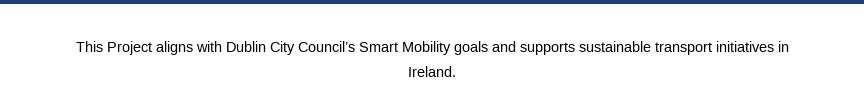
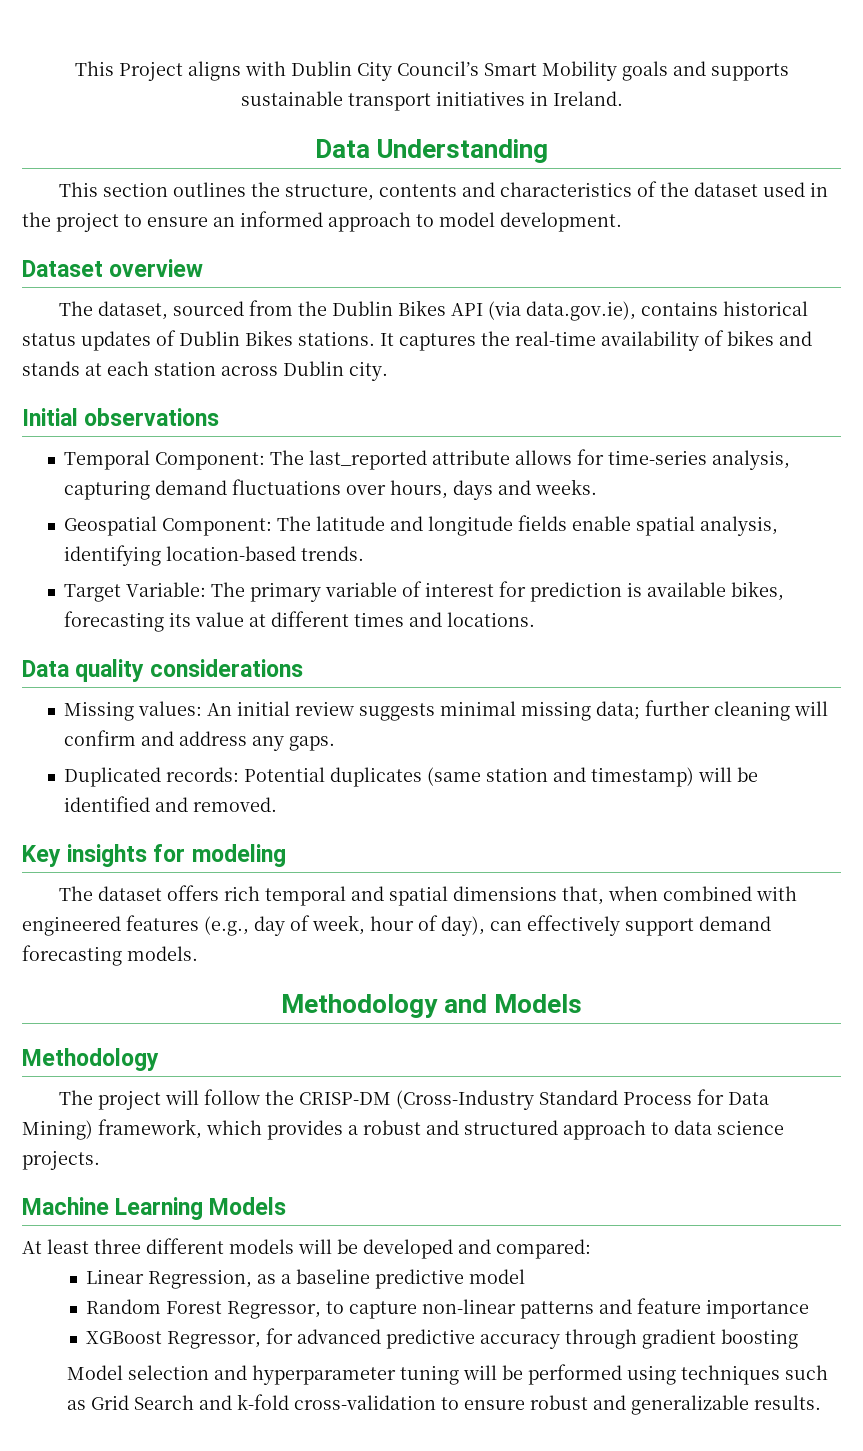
(456, 71) none -> [314,139,549,163] [59,181,829,201] [22,211,622,232] [22,259,204,277] [59,300,809,321] [22,330,812,351] [22,361,388,381] [22,408,220,426] [64,449,791,470] [64,479,598,500] [64,515,779,536] [64,545,365,566] [64,581,785,602] [64,611,536,632] [22,659,304,682] [64,700,829,721] [64,730,336,751] [64,767,759,787] [64,796,278,812] [22,844,286,867] [59,885,798,906] [22,915,771,936] [22,945,198,966] [280,994,583,1018] [22,1048,159,1071] [59,1089,770,1110] [22,1119,784,1140] [22,1150,100,1170] [22,1197,287,1220] [22,1238,591,1259] [86,1269,526,1289] [86,1298,810,1319] [86,1328,799,1349] [66,1364,828,1385] [66,1394,821,1415] // Data Understanding // This section outlines the structure, contents and characteristics of the dataset used in the project to ensure an informed approach to model development. // Dataset overview // The dataset, sourced from the Dublin Bikes API (via data.gov.ie), contains historical status updates of Dublin Bikes stations. It captures the real-time availability of bikes and stands at each station across Dublin city. // Initial observations // Temporal Component: The last_reported attribute allows for time-series analysis, capturing demand fluctuations over hours, days and weeks. // Geospatial Component: The latitude and longitude fields enable spatial analysis, identifying location-based trends. // Target Variable: The primary variable of interest for prediction is available bikes, forecasting its value at different times and locations. // Data quality considerations // Missing values: An initial review suggests minimal missing data; further cleaning will confirm and address any gaps. // Duplicated records: Potential duplicates (same station and timestamp) will be identified and removed. // Key insights for modeling // The dataset offers rich temporal and spatial dimensions that, when combined with engineered features (e.g., day of week, hour of day), can effectively support demand forecasting models. // Methodology and Models // Methodology // The project will follow the CRISP-DM (Cross-Industry Standard Process for Data Mining) framework, which provides a robust and structured approach to data science projects. // Machine Learning Models // At least three different models will be developed and compared: // Linear Regression, as a baseline predictive model // Random Forest Regressor, to capture non-linear patterns and feature importance // XGBoost Regressor, for advanced predictive accuracy through gradient boosting // Model selection and hyperparameter tuning will be performed using techniques such as Grid Search and k-fold cross-validation to ensure robust and generalizable results.

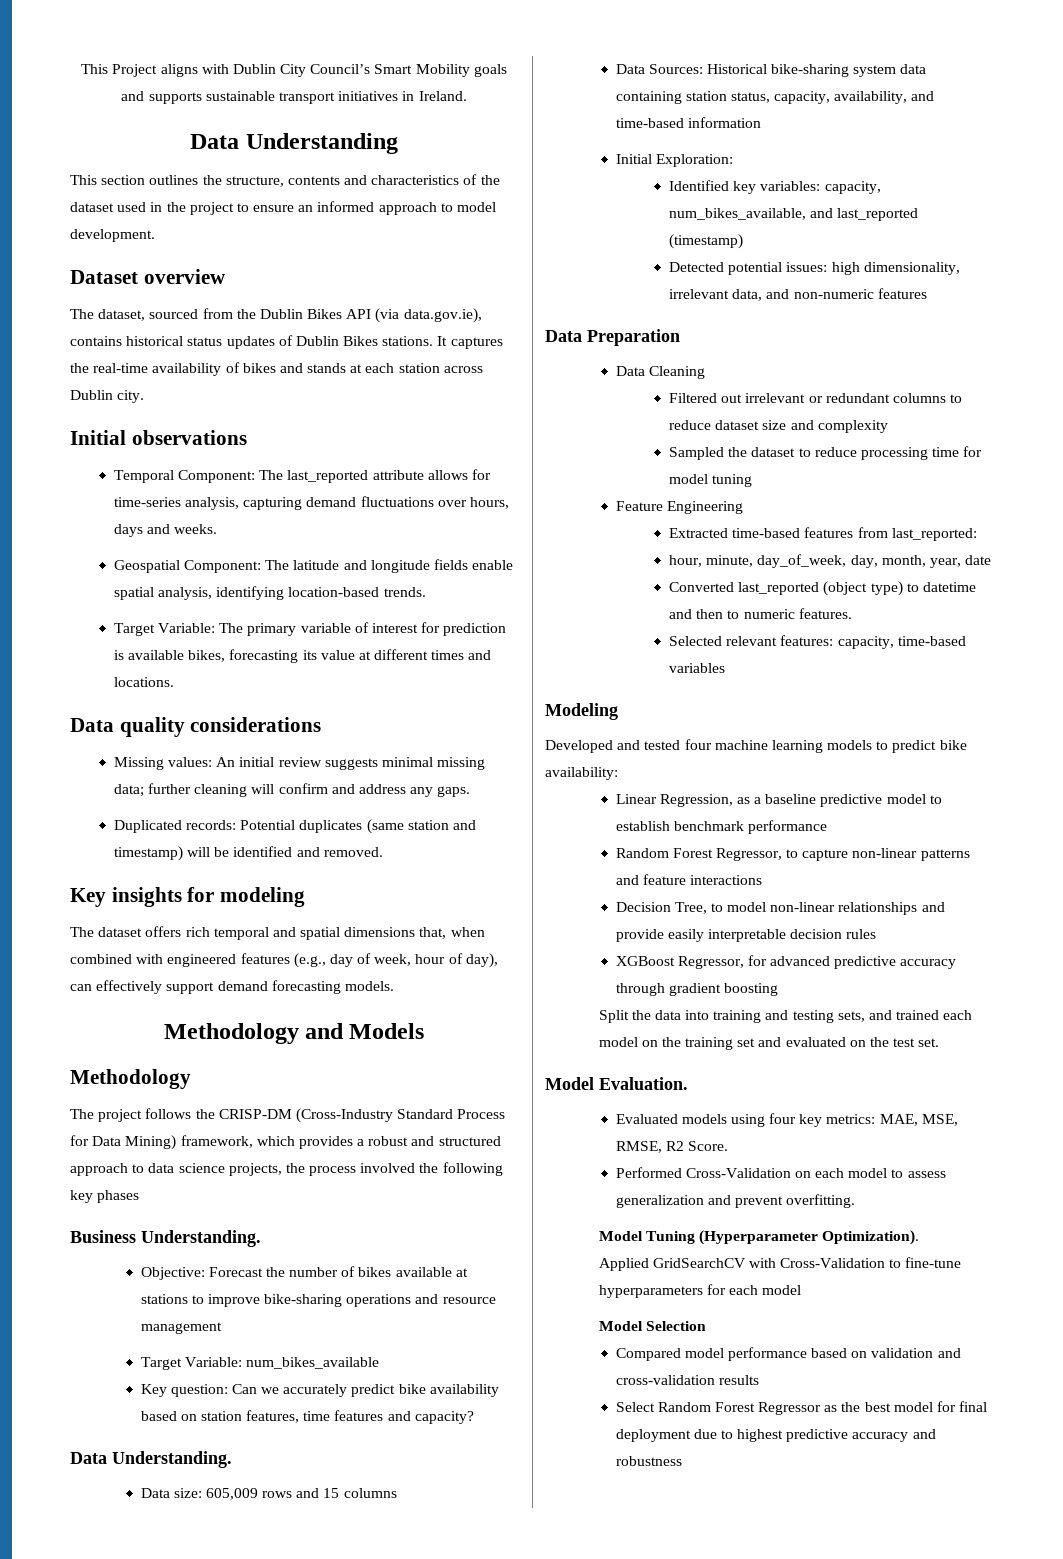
[165,1089,261,1105] will follow -> [145,1108,192,1119] follows
[22,1150,100,1170] [22,1197,287,1220] [22,1238,591,1259] projects. // Machine Learning Models // At least three different models will be developed and compared: -> [228,1162,503,1176] [70,1190,140,1203] [70,1230,261,1247] [140,1266,468,1280] [140,1294,496,1307] [140,1322,222,1334] [140,1357,379,1370] [140,1384,499,1397] [140,1410,474,1424] [70,1451,232,1468] [140,1488,397,1500] [615,64,927,77] [615,91,935,104] [615,117,761,128] [615,154,733,167] [669,180,881,194] [669,208,919,221] [669,234,744,249] [669,262,960,275] [669,288,927,301] [545,329,680,346] [615,366,705,379] [669,393,963,403] [669,420,888,433] [669,446,983,460] [669,474,753,487] [615,501,743,514] [669,527,977,541] [669,554,992,568] [669,581,977,596] [669,608,852,619] [669,635,966,649] [669,663,726,673] [545,703,618,720] [545,739,967,753] [545,767,618,780] projects, the process involved the following key phases // Business Understanding. // Objective: Forecast the number of bikes available at stations to improve bike-sharing operations and resource management // Target Variable: num_bikes_available // Key question: Can we accurately predict bike availability based on station features, time features and capacity? // Data Understanding. // Data size: 605,009 rows and 15 columns // Data Sources: Historical bike-sharing system data containing station status, capacity, availability, and time-based information // Initial Exploration: // Identified key variables: capacity, num_bikes_available, and last_reported (timestamp) // Detected potential issues: high dimensionality, irrelevant data, and non-numeric features // Data Preparation // Data Cleaning // Filtered out irrelevant or redundant columns to reduce dataset size and complexity // Sampled the dataset to reduce processing time for model tuning // Feature Engineering // Extracted time-based features from last_reported: // hour, minute, day_of_week, day, month, year, date // Converted last_reported (object type) to datetime and then to numeric features. // Selected relevant features: capacity, time-based variables // Modeling // Developed and tested four machine learning models to predict bike availability:
(526, 1276) none -> [929,795,942,804] [615,820,827,834] to establish benchmark performance
[706,1299,810,1319] importance -> [689,875,762,885] [615,902,945,915] [615,929,877,942] interactions // Decision Tree, to model non-linear relationships and provide easily interpretable decision rules
[66,1364,828,1385] [66,1394,821,1415] Model selection and hyperparameter tuning will be performed using techniques such as Grid Search and k-fold cross-validation to ensure robust and generalizable results. -> [598,1010,973,1023] [598,1037,940,1050] [545,1077,688,1090] [615,1113,958,1127] [615,1141,728,1153] [615,1167,946,1178] [615,1194,856,1208] [598,1230,920,1245] [598,1257,962,1271] [598,1284,802,1298] [598,1321,706,1331] [615,1347,961,1361] [615,1375,759,1385] [615,1401,988,1415] [615,1429,936,1442] [615,1456,682,1466] Split the data into training and testing sets, and trained each model on the training set and evaluated on the test set. // Model Evaluation. // Evaluated models using four key metrics: MAE, MSE, RMSE, R2 Score. // Performed Cross-Validation on each model to assess generalization and prevent overfitting. // Model Tuning (Hyperparameter Optimization). // Applied GridSearchCV with Cross-Validation to fine-tune hyperparameters for each model // Model Selection // Compared model performance based on validation and cross-validation results // Select Random Forest Regressor as the best model for final deployment due to highest predictive accuracy and robustness

